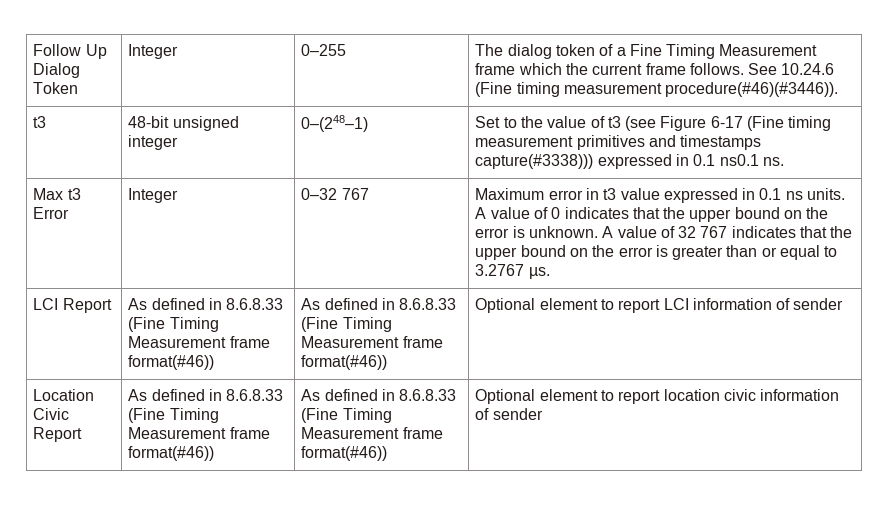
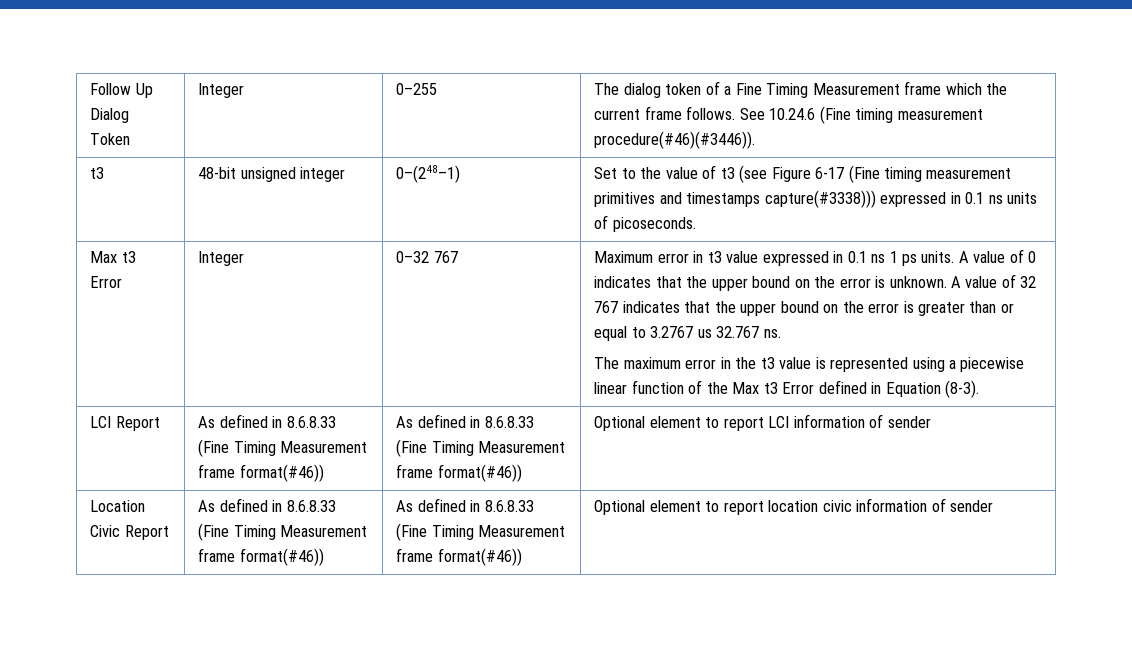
[719,154,784,166] ns0.1 ns. -> [988,192,1038,204] [594,215,696,232] ns units of picoseconds.
(803, 195) none -> [889,251,918,266] 1 ps
[528,267,550,279] µs. -> [697,326,781,338] [594,357,1025,372] [594,380,980,398] us 32.767 ns. // The maximum error in the t3 value is represented using a piecewise linear function of the Max t3 Error defined in Equation (8-3).

